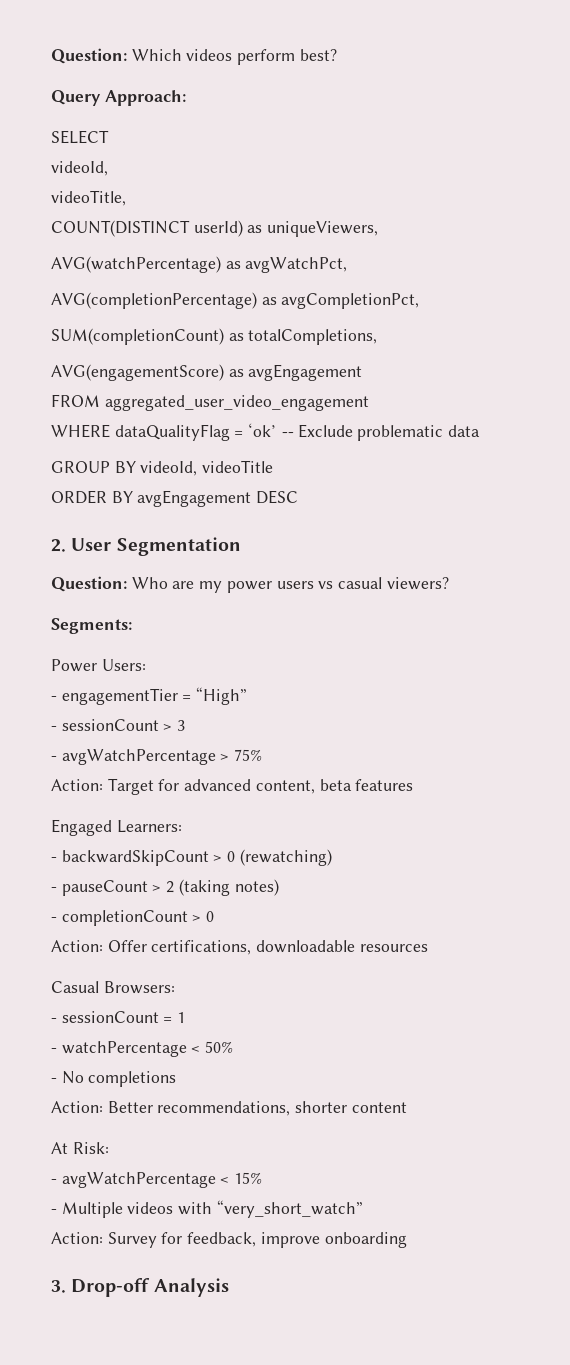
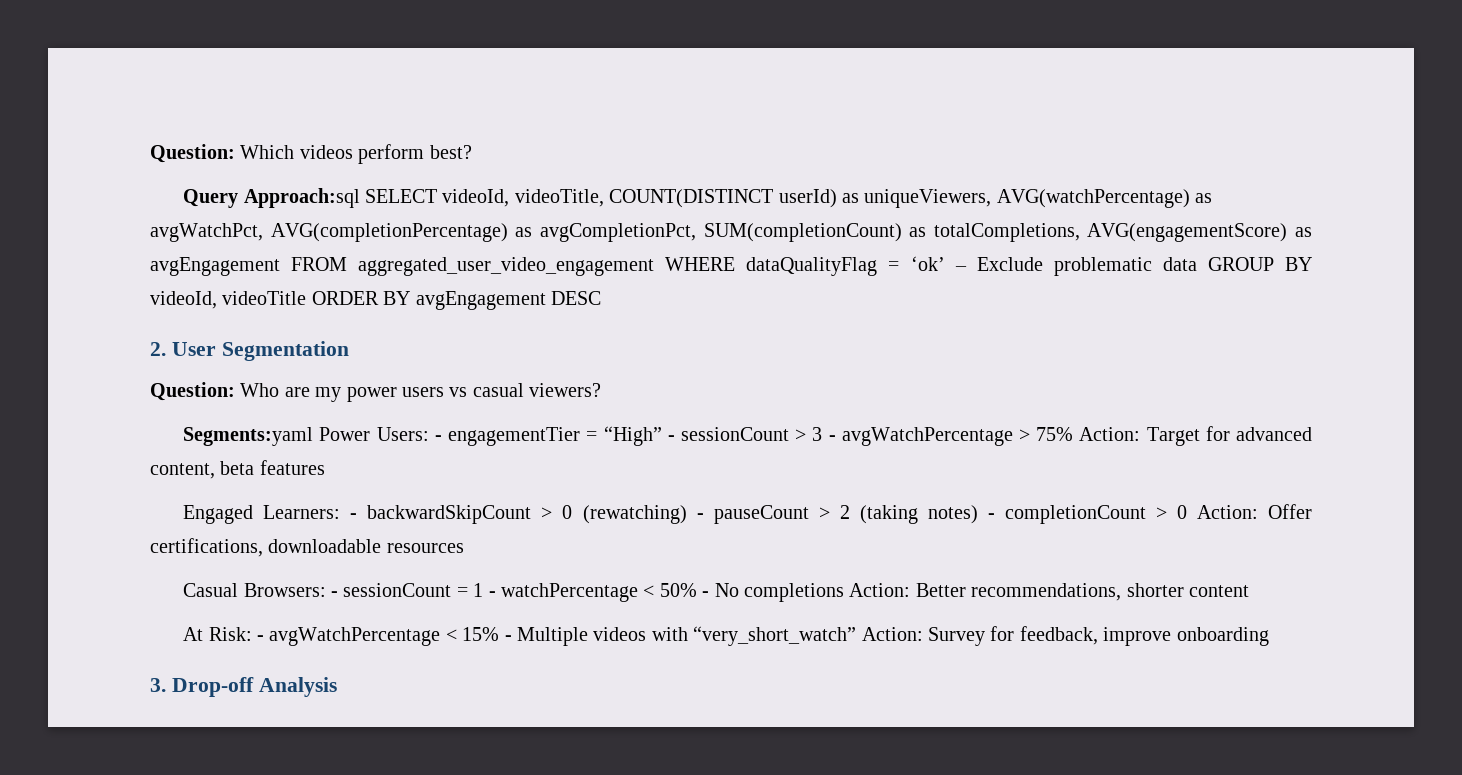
[104,90,186,106] Approach: // -> [243,188,360,208] Approach:sql
[51,161,108,176] // videoId, // -> [442,189,510,207] videoId,
(126, 198) // -> (604, 198) none
(379, 229) // -> (992, 198) none
(348, 265) // -> (263, 232) none
(420, 301) // -> (696, 232) none
(378, 337) // -> (1080, 232) none
(363, 372) // -> (280, 266) none
(369, 403) // -> (655, 266) none
[280,432,294,437] -- -> [954,266,967,271] –
(481, 431) // -> (1197, 264) none
(274, 466) // -> (307, 298) none
[51,618,132,634] Segments: // -> [183,427,314,446] Segments:yaml
(146, 665) // -> (429, 434) none
(248, 696) // -> (662, 436) none
(186, 725) // -> (823, 434) none
(263, 755) // -> (1074, 434) none
(182, 826) // -> (341, 512) none
(332, 857) // -> (687, 514) none
(279, 887) // -> (978, 514) none
(215, 916) // -> (1187, 512) none
(175, 987) // -> (326, 590) none
(186, 1017) // -> (484, 590) none
(234, 1047) // -> (697, 590) none
(177, 1079) // -> (845, 592) none
(109, 1148) // -> (252, 634) none
(263, 1178) // -> (500, 634) none
(363, 1209) // -> (857, 636) none

